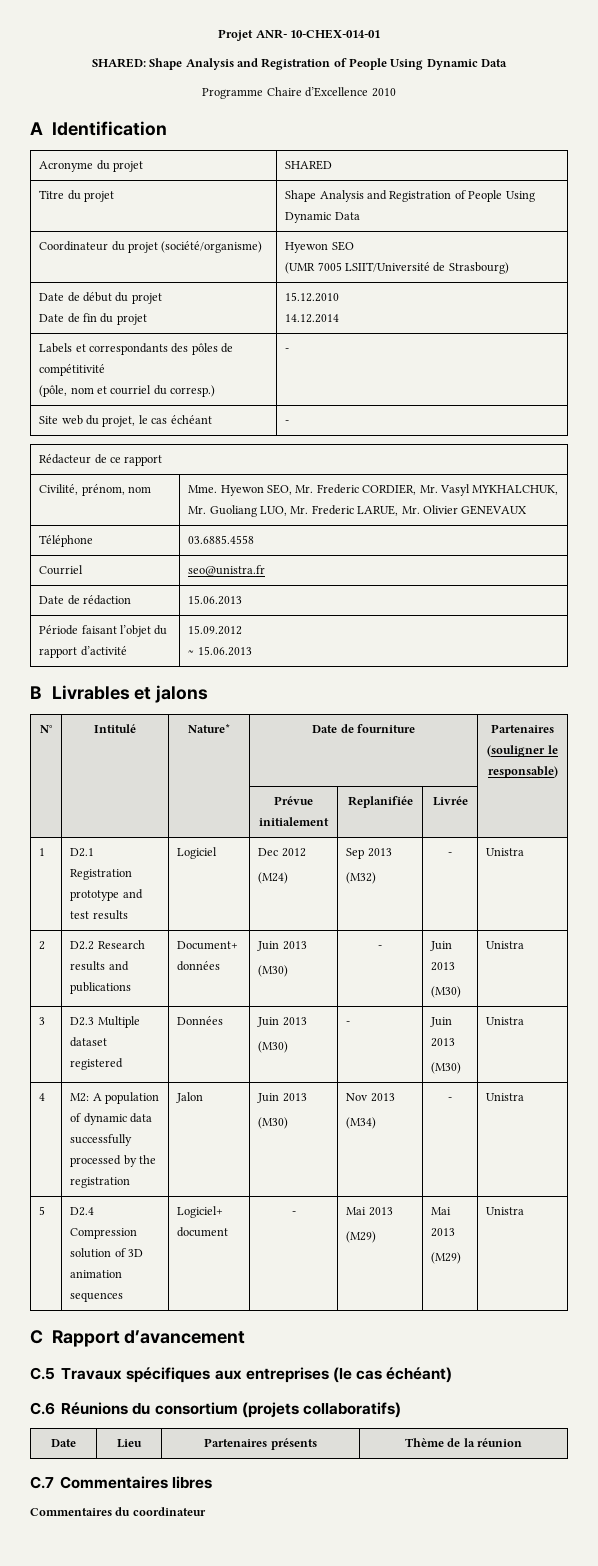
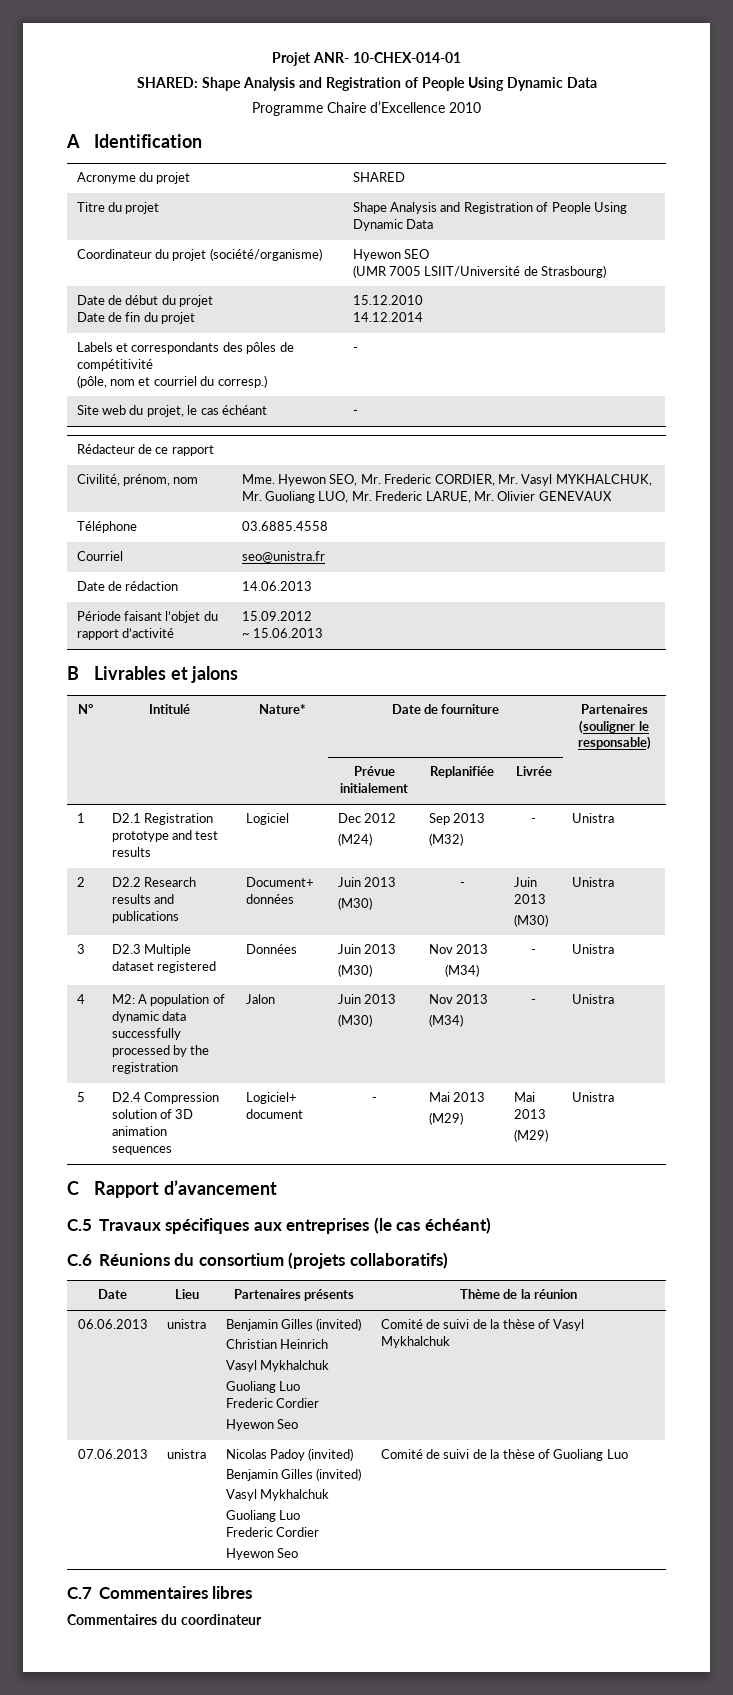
[188,595,243,605] 15.06.2013 -> [241,581,312,591] 14.06.2013
[346,1021,351,1025] [430,1017,453,1027] [431,1038,456,1047] [431,1062,462,1074] - | Juin 2013 // (M30) -> [428,944,489,954] [445,964,479,977] [531,949,536,954] Nov 2013 // (M34) | -
(523, 1442) none -> [77,1319,148,1329] [166,1319,206,1329] [225,1318,362,1331] [225,1339,329,1349] [225,1360,330,1372] [225,1381,301,1393] [225,1398,320,1408] [225,1419,299,1431] [380,1319,585,1331] [380,1336,450,1348] [77,1449,148,1459] [166,1449,206,1459] [225,1448,354,1461] [225,1468,362,1481] [225,1489,330,1501] [225,1510,301,1522] [225,1527,320,1537] [225,1548,299,1560] [380,1449,628,1461] // 06.06.2013 | unistra | Benjamin Gilles (invited) // Christian Heinrich // Vasyl Mykhalchuk // Guoliang Luo // Frederic Cordier // Hyewon Seo | Comité de suivi de la thèse of Vasyl Mykhalchuk // 07.06.2013 | unistra | Nicolas Padoy (invited) // Benjamin Gilles (invited) // Vasyl Mykhalchuk // Guoliang Luo // Frederic Cordier // Hyewon Seo | Comité de suivi de la thèse of Guoliang Luo

